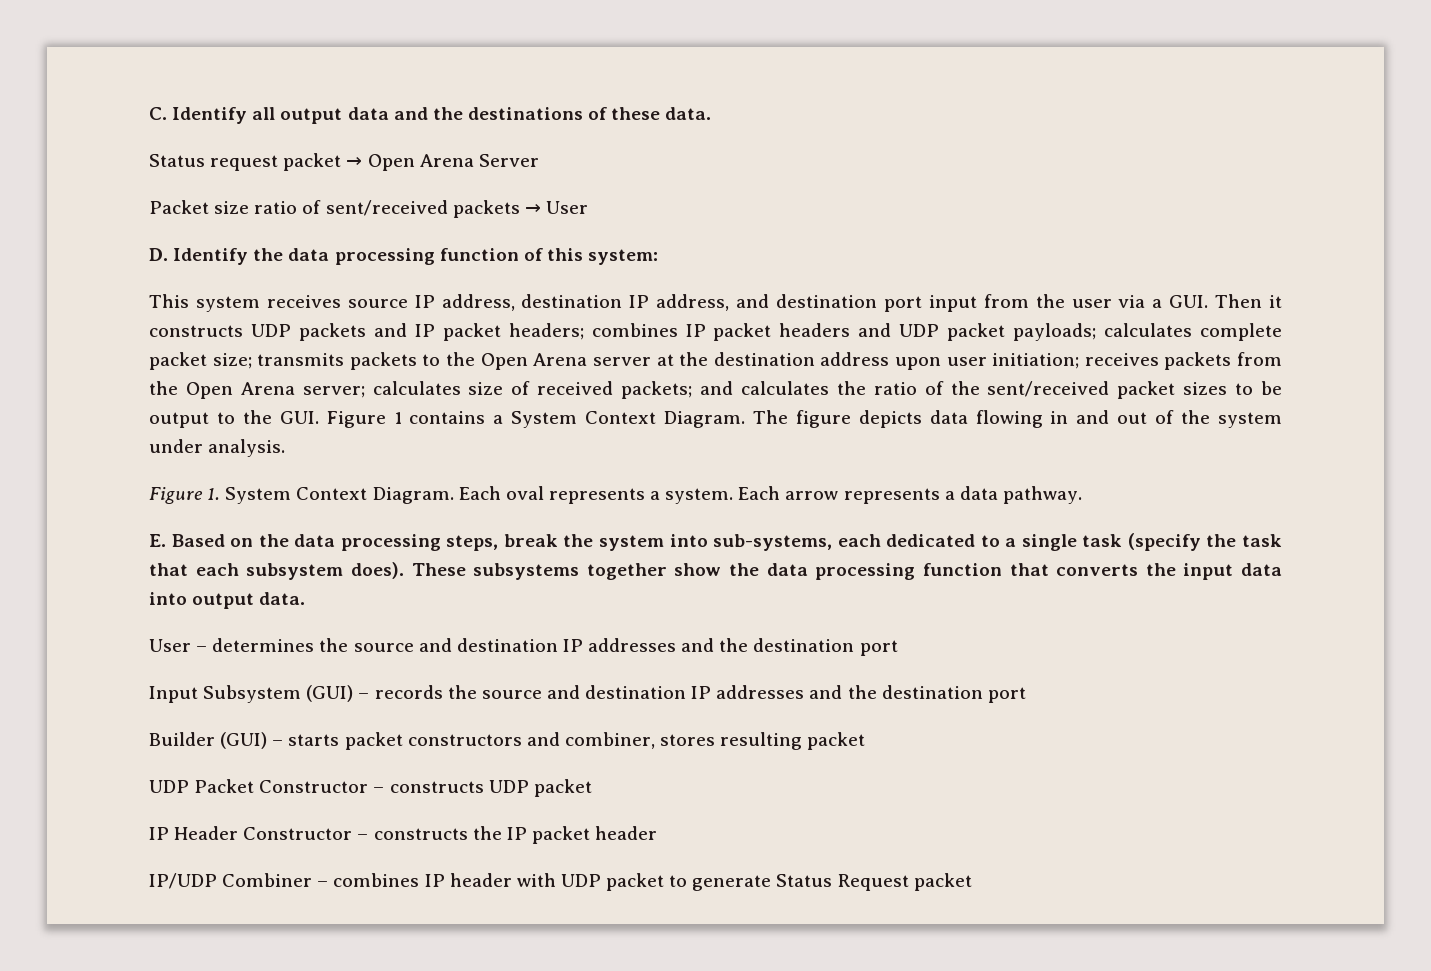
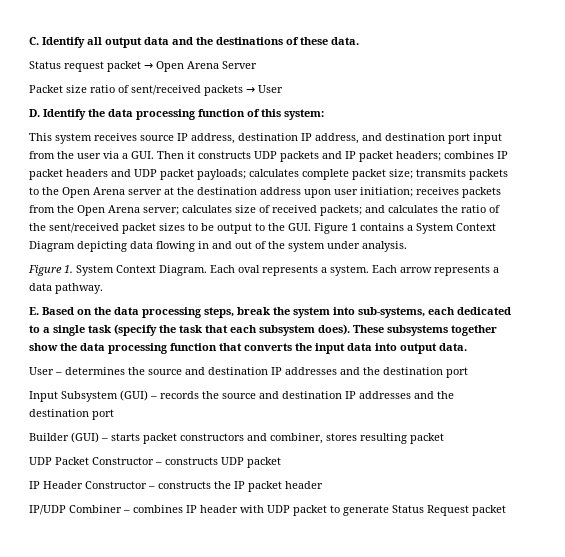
[664,410,922,428] Diagram. The figure depicts -> [29,241,127,252] Diagram depicting

